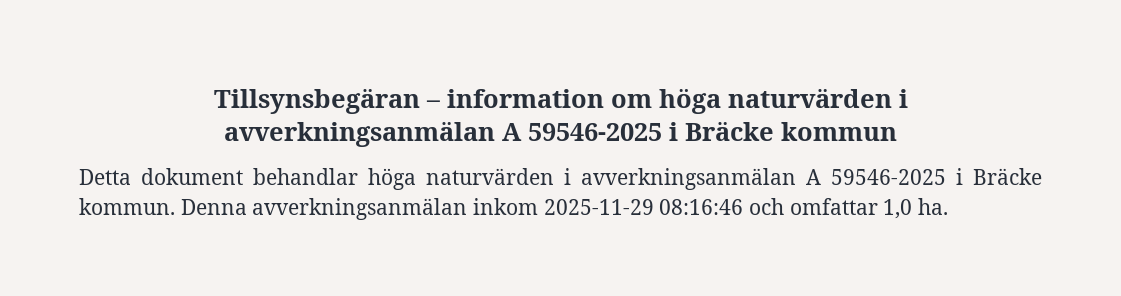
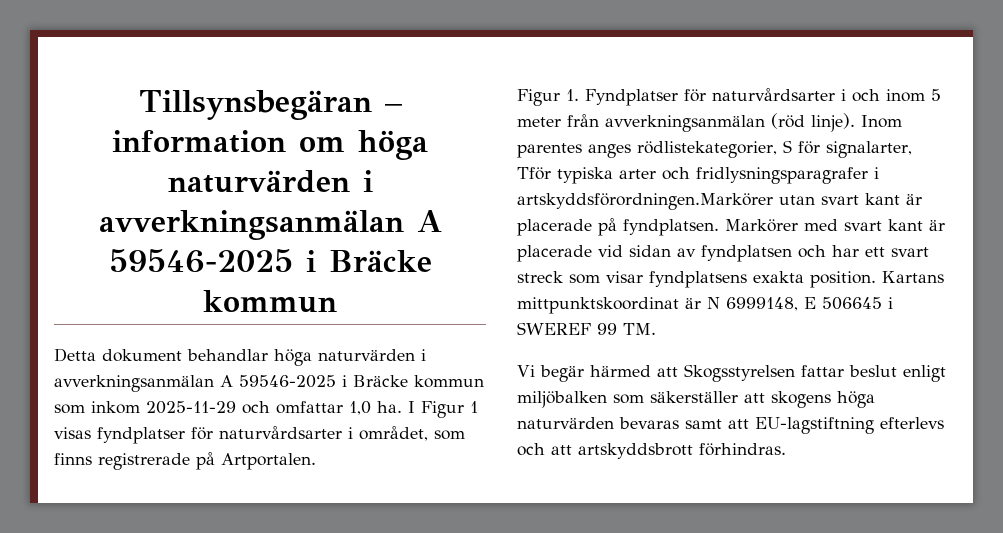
[79,198,468,220] kommun. Denna avverkningsanmälan -> [414,375,484,388] [54,404,85,414] kommun som
[659,199,744,215] 08:16:46 -> (236, 407) none
(949, 206) none -> [408,401,478,418] [54,426,465,444] [54,452,316,470] [517,88,941,106] [517,113,902,132] [517,140,912,158] [517,167,879,184] [517,193,922,210] [517,218,945,236] [517,245,929,262] [517,271,944,288] [517,297,893,314] [517,322,656,335] [517,364,946,382] [517,391,875,408] [517,417,944,434] [517,443,786,459] I Figur 1 visas fyndplatser för naturvårdsarter i området, som finns registrerade på Artportalen. // Figur 1. Fyndplatser för naturvårdsarter i och inom 5 meter från avverkningsanmälan (röd linje). Inom parentes anges rödlistekategorier, S för signalarter, Tför typiska arter och fridlysningsparagrafer i artskyddsförordningen.Markörer utan svart kant är placerade på fyndplatsen. Markörer med svart kant är placerade vid sidan av fyndplatsen och har ett svart streck som visar fyndplatsens exakta position. Kartans mittpunktskoordinat är N 6999148, E 506645 i SWEREF 99 TM. // Vi begär härmed att Skogsstyrelsen fattar beslut enligt miljöbalken som säkerställer att skogens höga naturvärden bevaras samt att EU-lagstiftning efterlevs och att artskyddsbrott förhindras.

